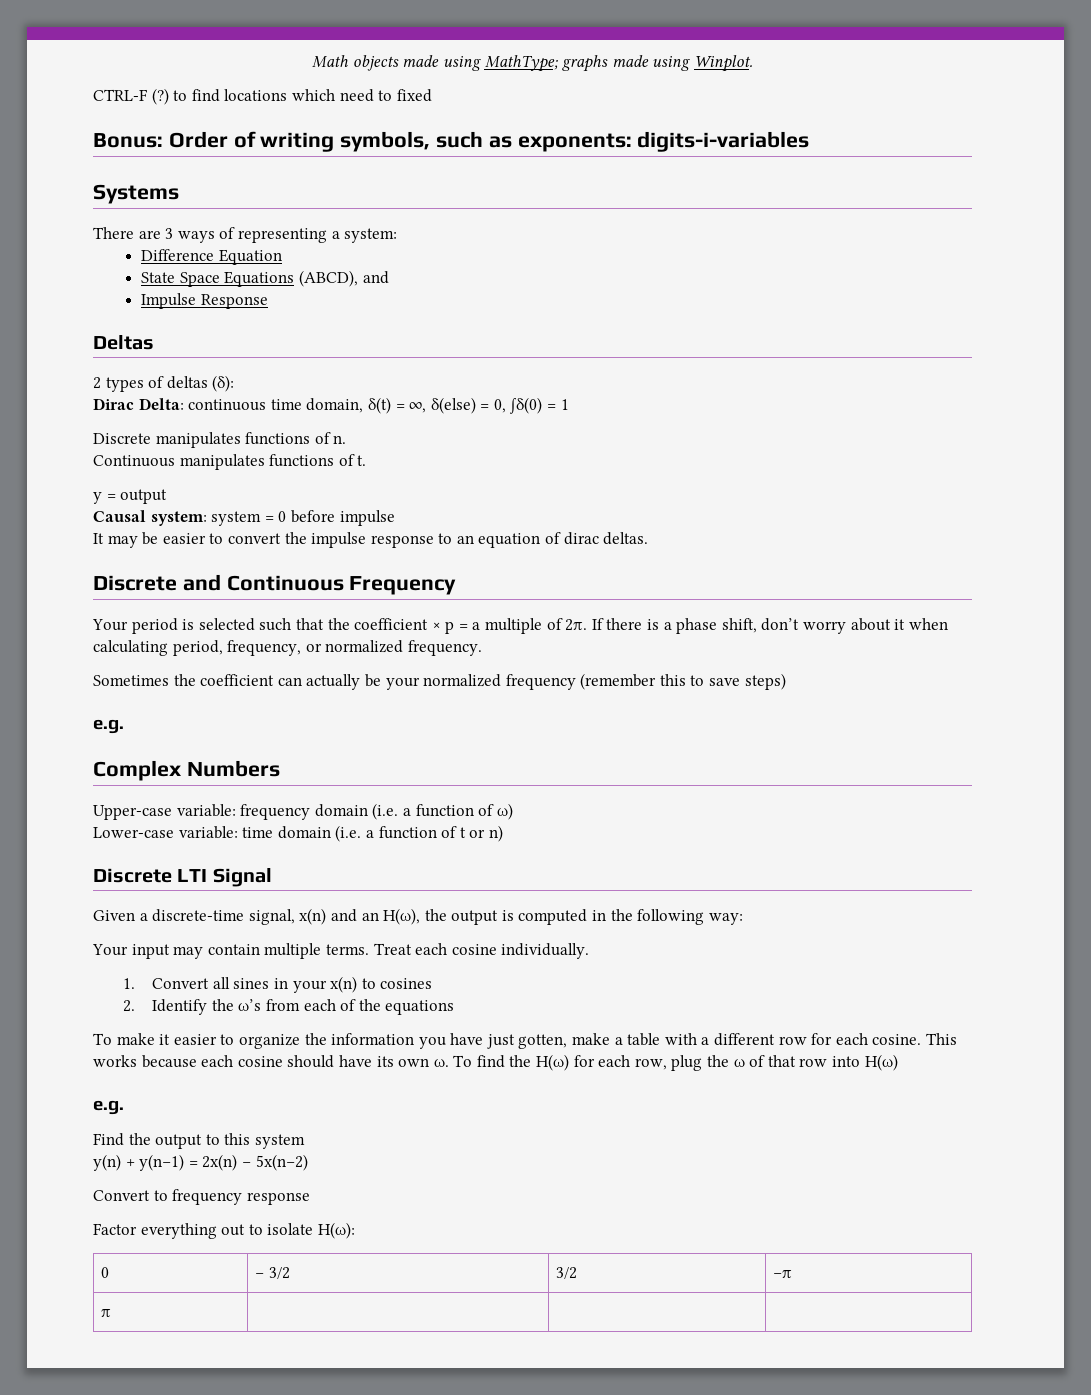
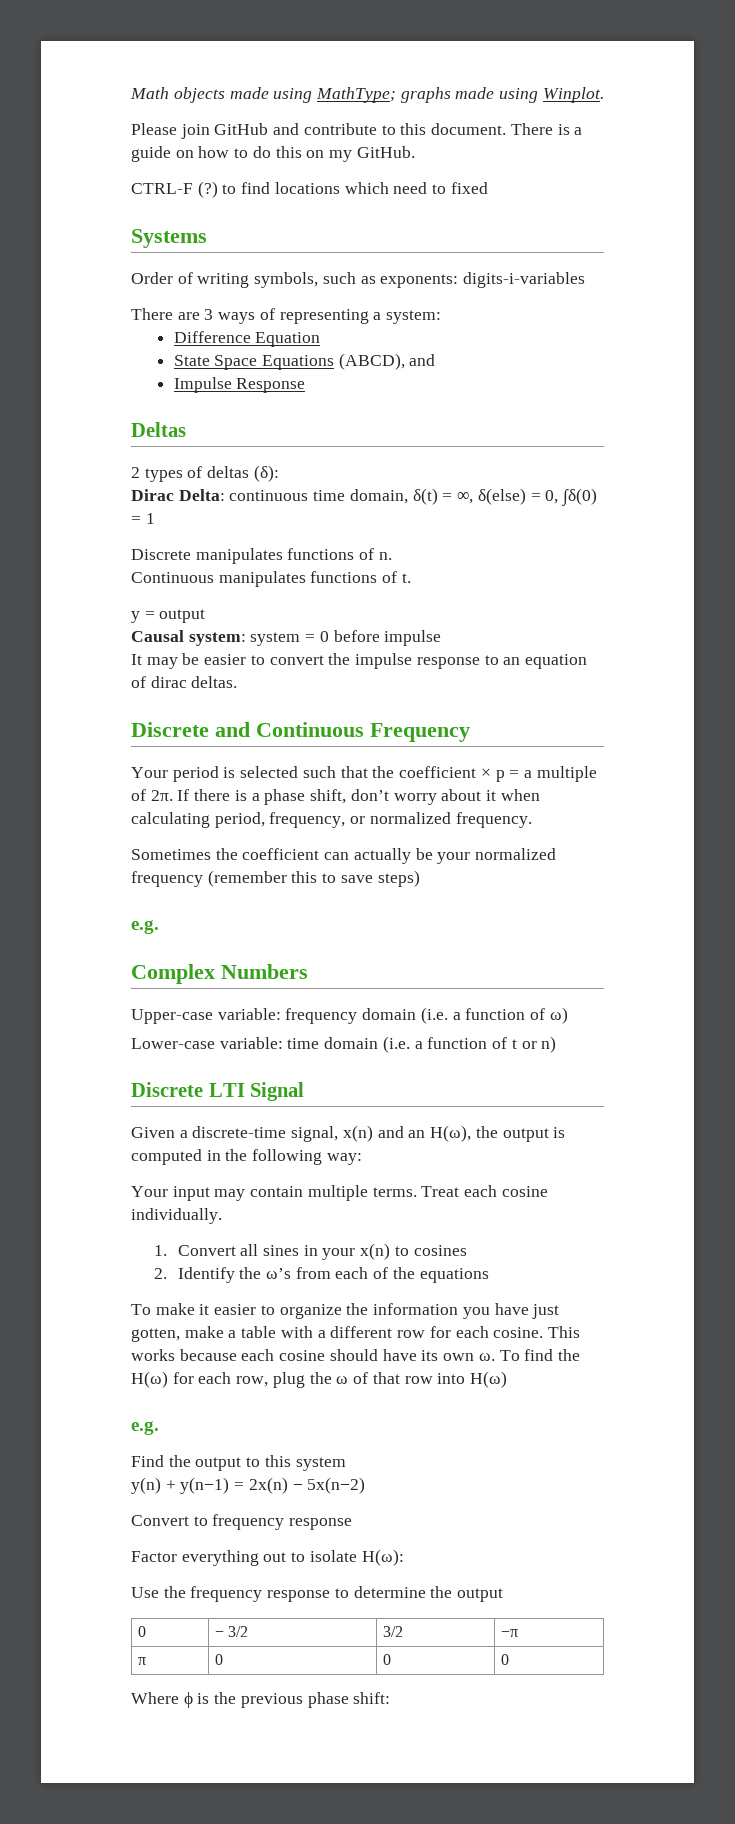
(753, 63) none -> [131,123,583,139] [131,146,415,162] // Please join GitHub and contribute to this document. There is a guide on how to do this on my GitHub.
[93,133,163,148] Bonus: -> [131,229,207,248] Systems //
[93,184,179,204] // Systems -> (586, 280) none
(355, 1230) none -> [131,1586,504,1602] // Use the frequency response to determine the output
(112, 1313) | | -> [215,1654,224,1665] [383,1654,392,1665] [501,1654,510,1665] [131,1692,391,1708] 0 | 0 | 0 // Where ϕ is the previous phase shift:

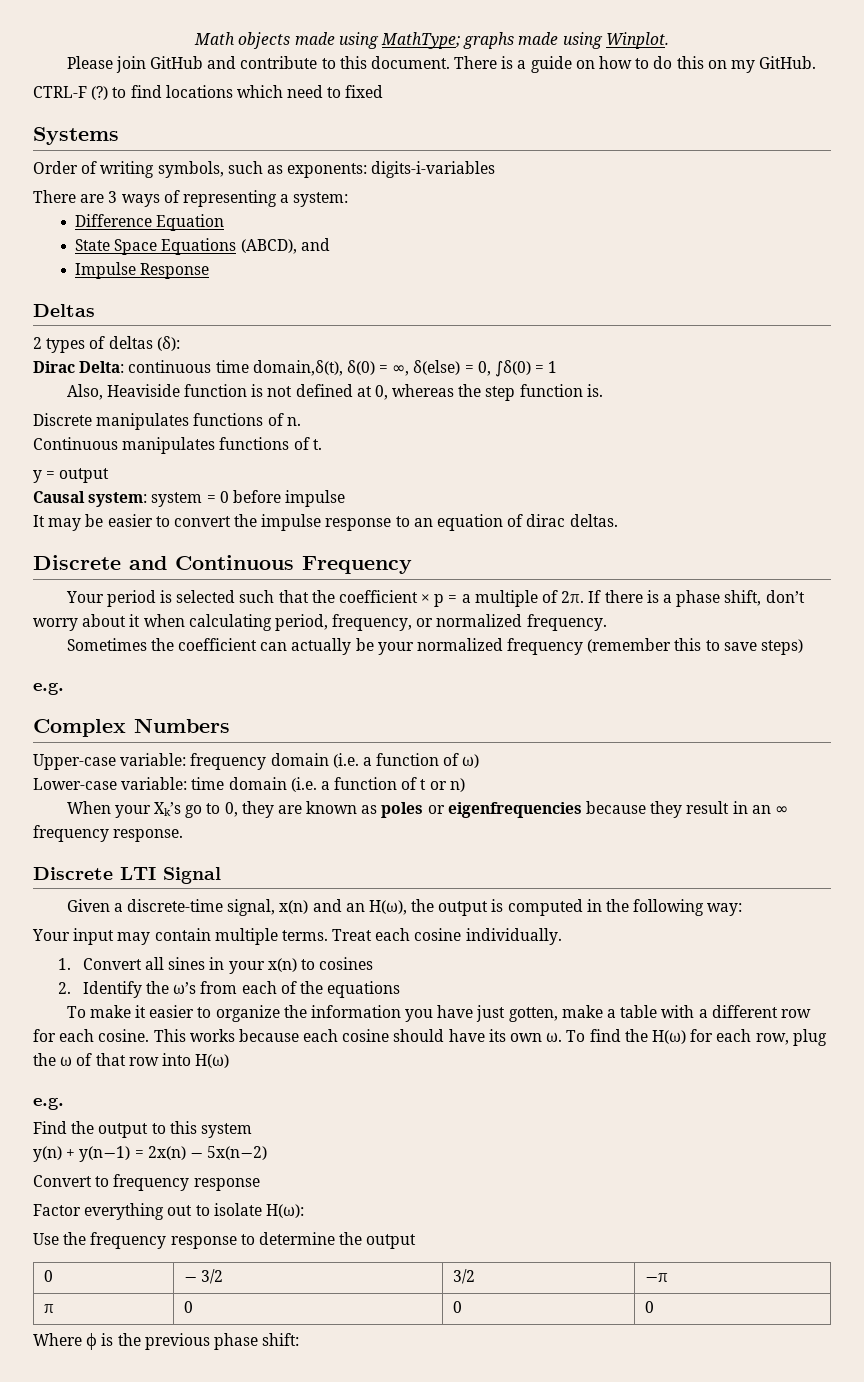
[349,488,438,505] domain, δ(t) -> [252,360,375,376] domain,δ(t), δ(0)
(155, 518) none -> [66,384,603,401] // Also, Heaviside function is not defined at 0, whereas the step function is.
(557, 1044) none -> [66,801,788,818] [33,825,184,842] // When your Xk’s go to 0, they are known as poles or eigenfrequencies because they result in an ∞ frequency response.

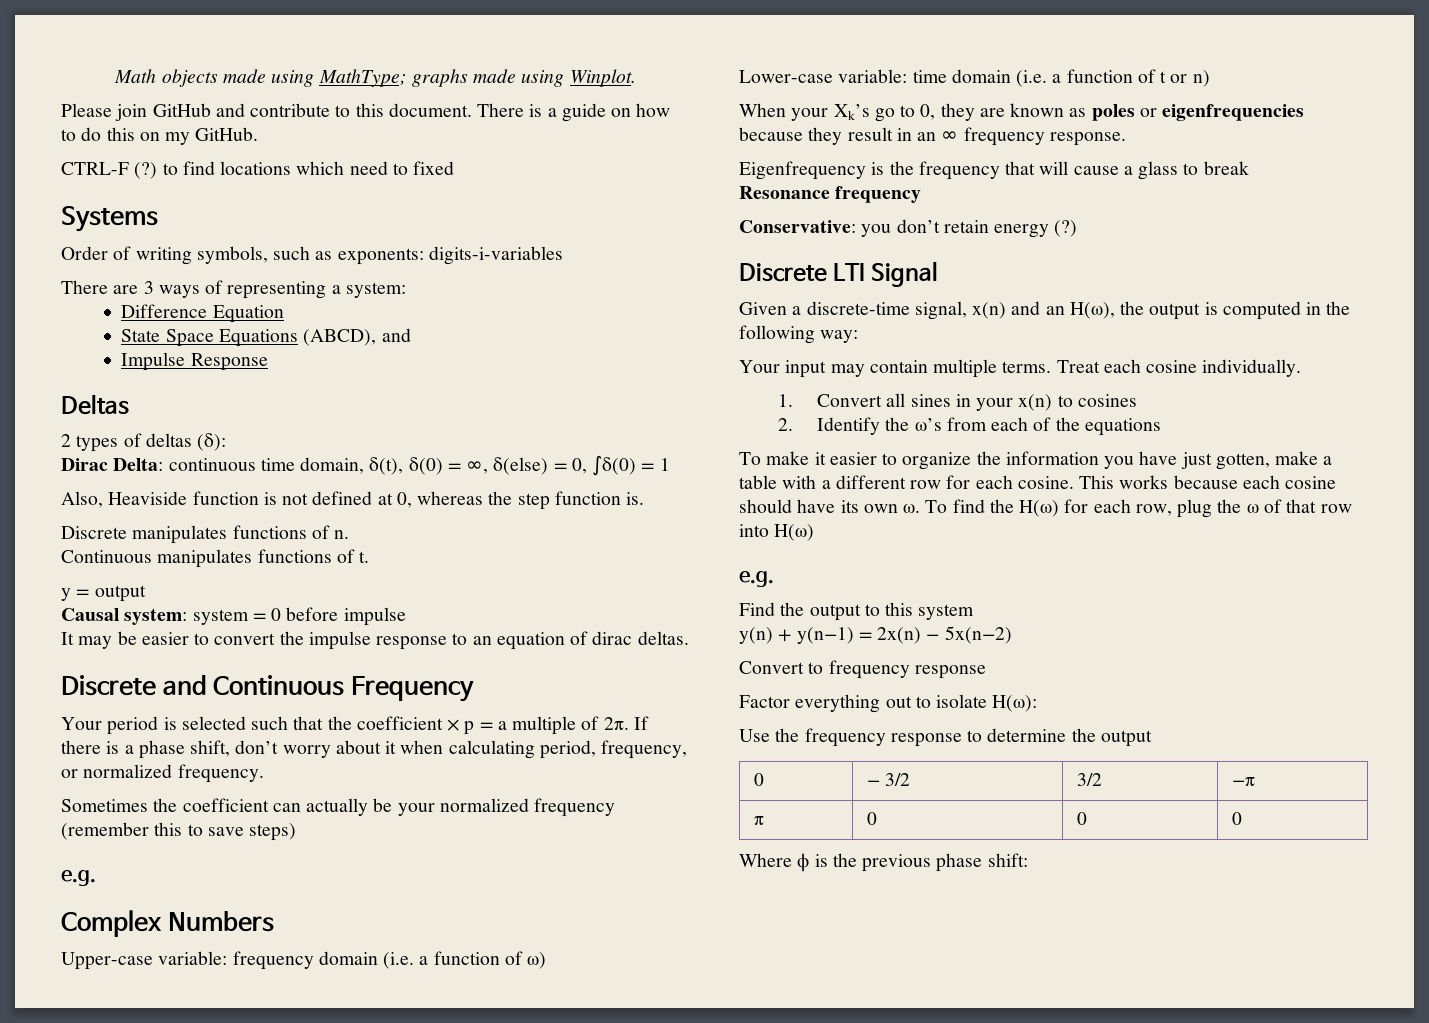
[252,360,343,376] domain,δ(t), -> [300,457,404,475] domain, δ(t),
(184, 835) none -> [739,161,1249,180] [739,186,922,203] [739,219,1078,238] // Eigenfrequency is the frequency that will cause a glass to break // Resonance frequency // Conservative: you don’t retain energy (?)

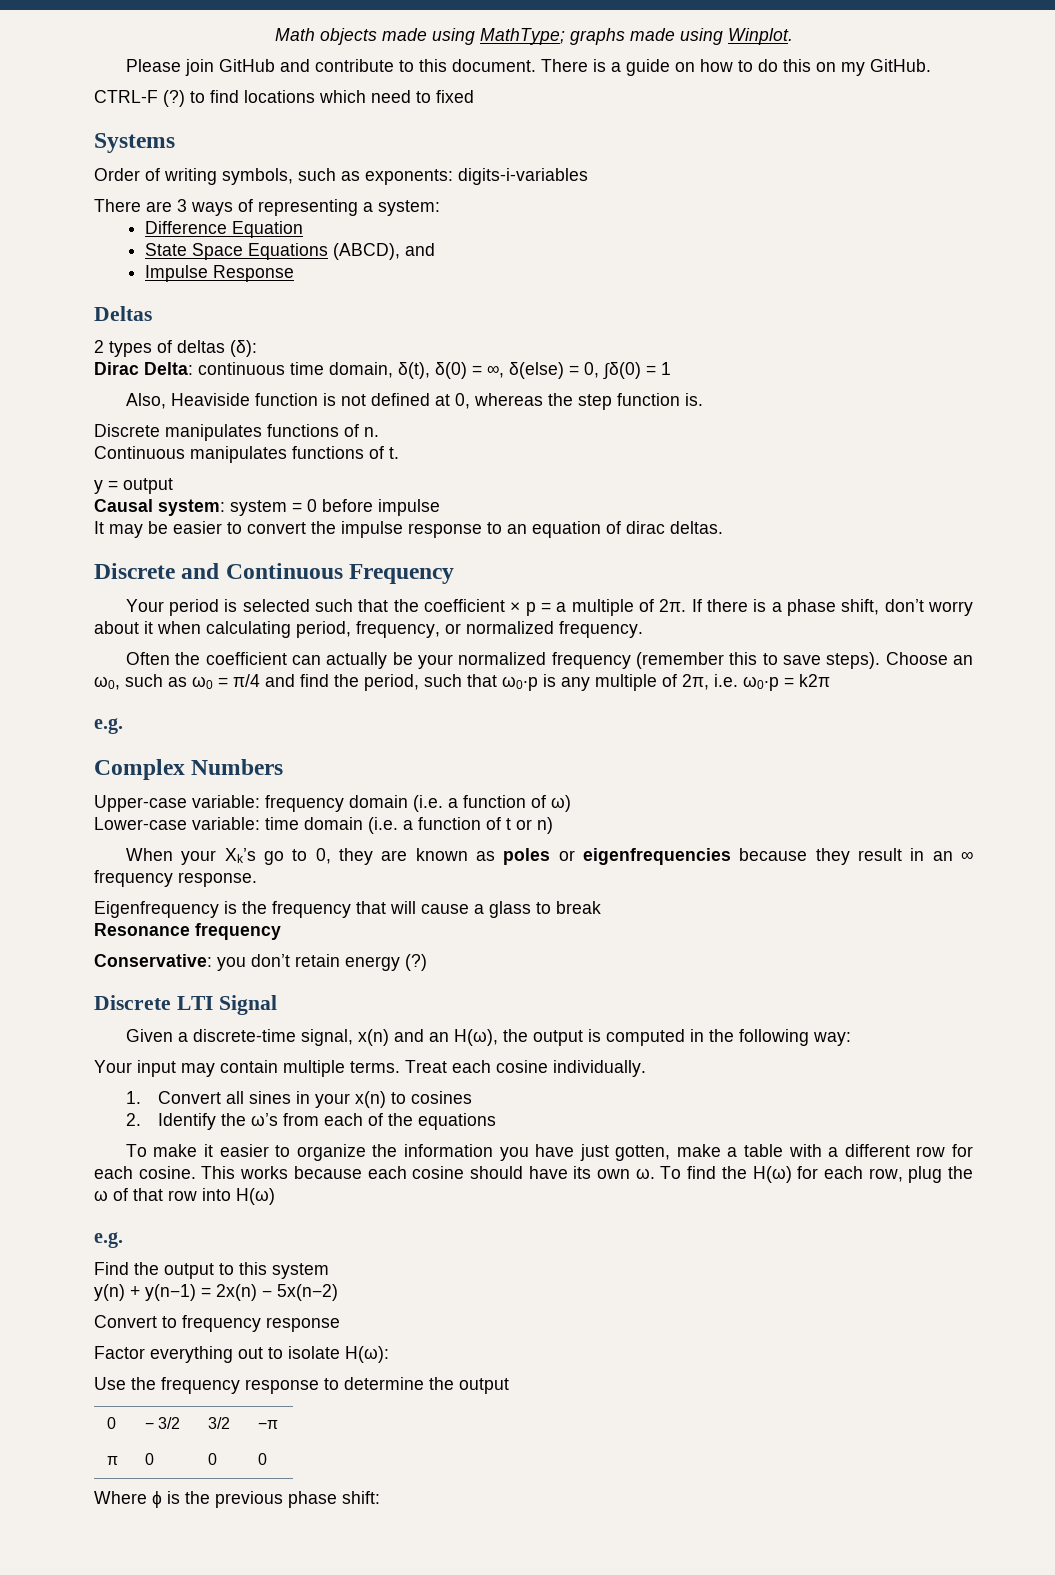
[61,799,148,812] Sometimes -> [125,652,170,665] Often
[249,823,297,841] steps) -> [826,652,974,669] [94,674,830,691] steps). Choose an ω0, such as ω0 = π/4 and find the period, such that ω0∙p is any multiple of 2π, i.e. ω0∙p = k2π

